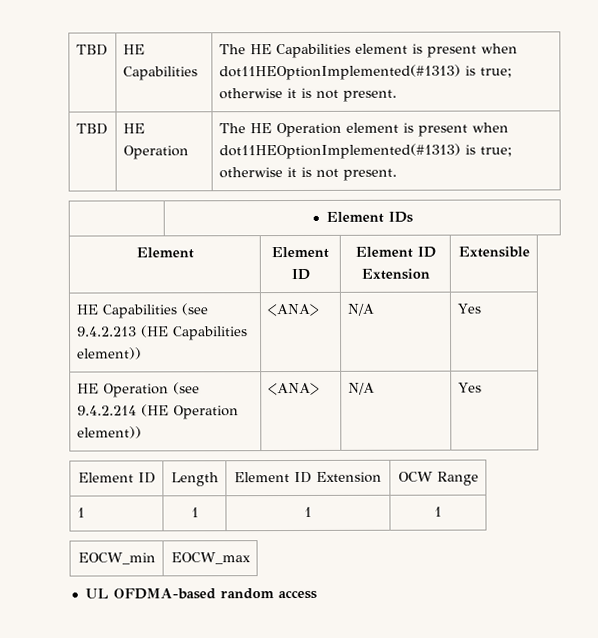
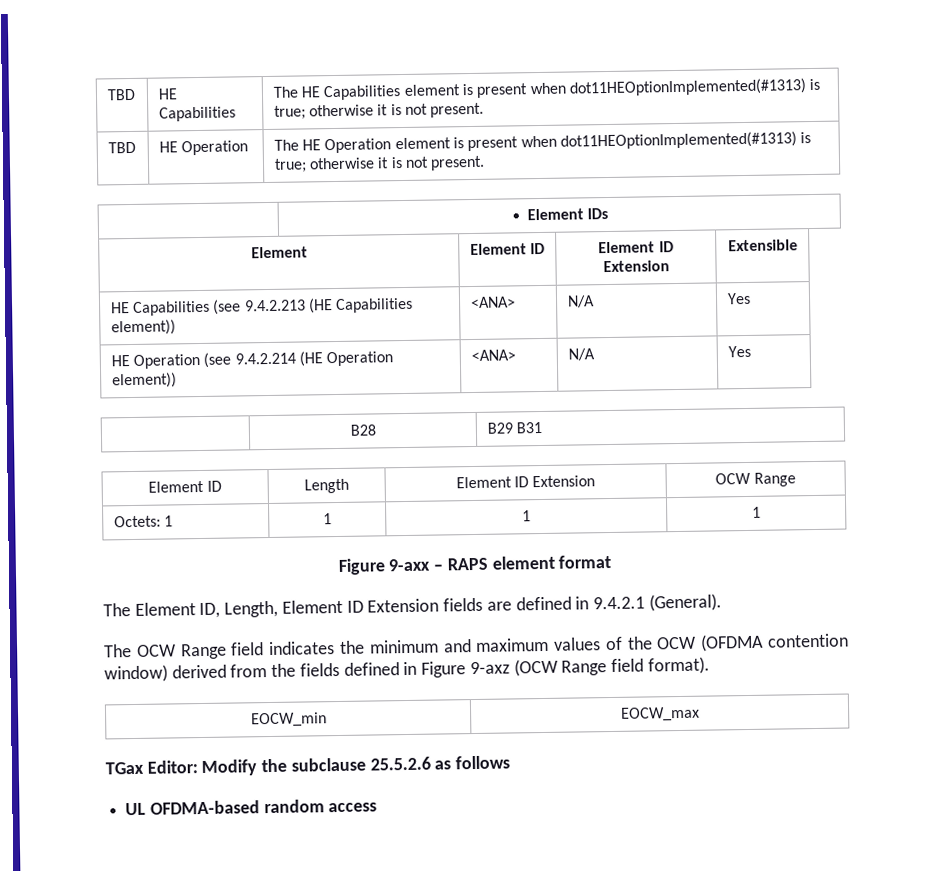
(482, 387) none -> [349,424,376,436] [486,421,543,434] // | B28 | B29 B31
(479, 478) none -> [113,515,161,528] Octets:
[77,552,156,565] [170,552,251,565] // EOCW_min | EOCW_max -> [337,554,612,575] [103,593,722,619] [104,633,850,660] [104,656,710,683] [250,712,327,728] [620,706,700,722] [105,755,511,777] // Figure 9-axx – RAPS element format // The Element ID, Length, Element ID Extension fields are defined in 9.4.2.1 (General). // The OCW Range field indicates the minimum and maximum values of the OCW (OFDMA contention window) derived from the fields defined in Figure 9-axz (OCW Range field format). // EOCW_min | EOCW_max // TGax Editor: Modify the subclause 25.5.2.6 as follows

